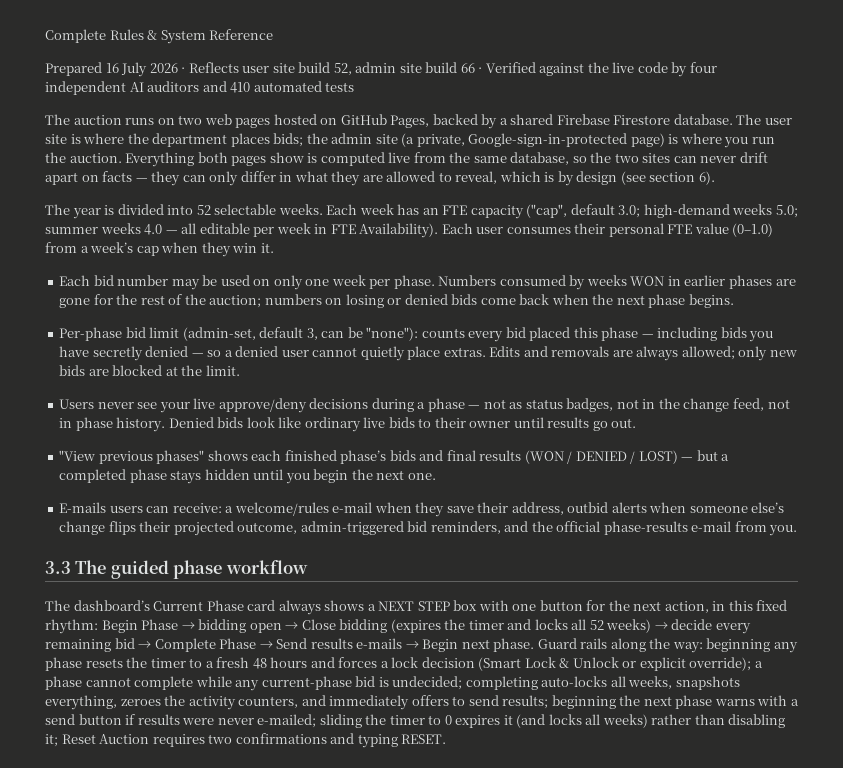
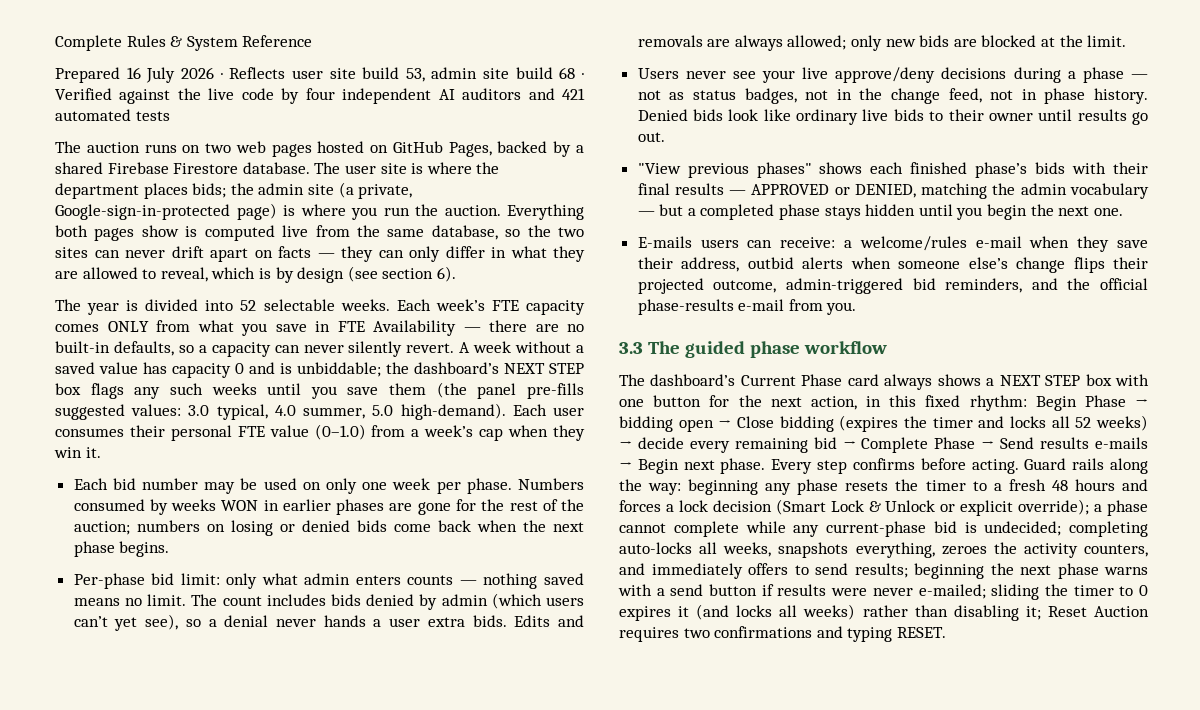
[333,63,352,75] 52, -> [405,68,425,82] 53,
[460,63,475,73] 66 -> [559,67,576,79] 68
[230,82,251,93] 410 -> [561,88,585,100] 421
[359,204,798,219] [45,223,439,238] week has an FTE capacity ("cap", default 3.0; high-demand weeks 5.0; summer weeks 4.0 — all editable per week in FTE Availability). -> [435,299,585,315] [55,320,584,336] [55,341,584,357] [55,362,584,378] [55,382,584,399] [55,403,506,420] week’s FTE capacity comes ONLY from what you save in FTE Availability — there are no built-in defaults, so a capacity can never silently revert. A week without a saved value has capacity 0 and is unbiddable; the dashboard’s NEXT STEP box flags any such weeks until you save them (the panel pre-fills suggested values: 3.0 typical, 4.0 summer, 5.0 high-demand).
[149,327,774,342] [59,346,486,361] limit (admin-set, default 3, can be "none"): counts every bid placed this phase — including bids you have secretly denied — so a denied user cannot quietly place extras. -> [180,573,584,589] [73,593,584,610] [73,614,507,631] limit: only what admin enters counts — nothing saved means no limit. The count includes bids denied by admin (which users can’t yet see), so a denial never hands a user extra bids.
[419,450,678,464] and final results (WON / DENIED / LOST) -> [1072,162,1148,174] [637,183,1149,199] with their final results — APPROVED or DENIED, matching the admin vocabulary
(535, 645) none -> [771,458,1019,474] Every step confirms before acting.

